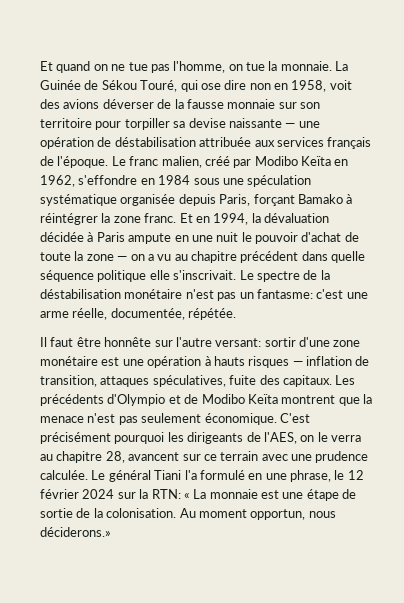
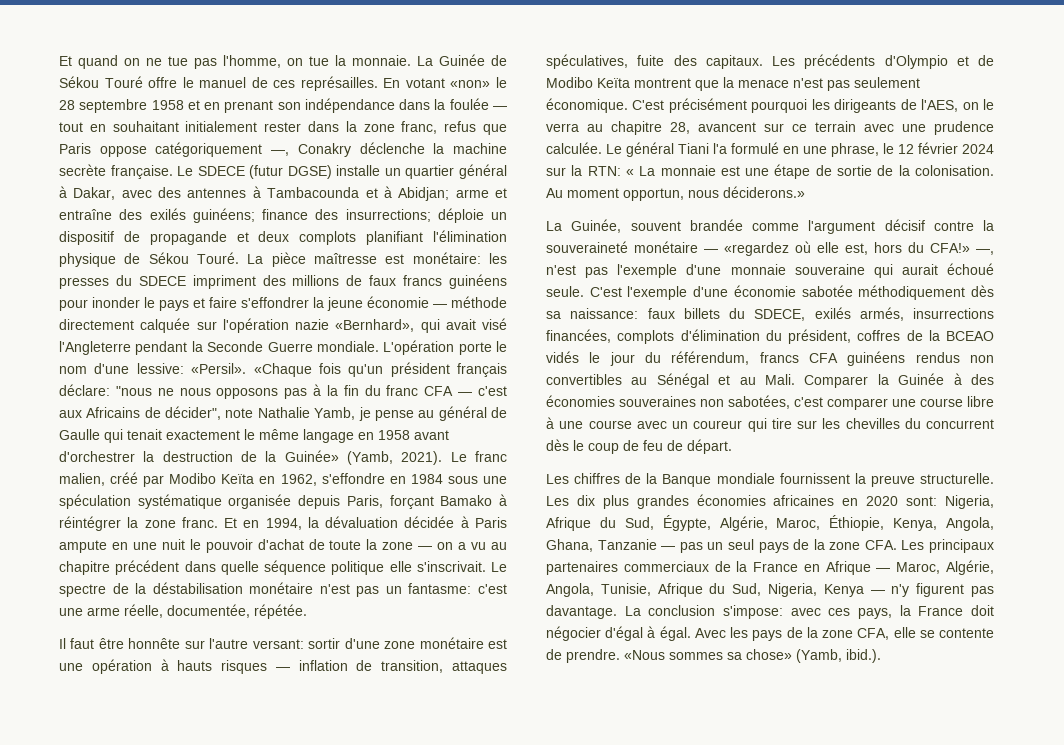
[140,80,352,92] [40,99,320,109] [40,118,320,130] [40,137,372,149] [40,156,109,168] Touré, qui ose dire non en 1958, voit des avions déverser de la fausse monnaie sur son territoire pour torpiller sa devise naissante — une opération de déstabilisation attribuée aux services français de l'époque. -> [104,76,507,91] [59,98,507,113] [59,121,508,135] [59,142,508,157] [59,164,507,179] [59,186,508,201] [59,208,507,223] [59,230,507,245] [59,252,507,267] [59,274,508,289] [59,296,507,311] [59,318,507,333] [59,340,507,355] [59,362,507,377] [59,384,508,399] [59,406,508,421] [59,429,449,443] [59,450,443,465] Touré offre le manuel de ces représailles. En votant «non» le 28 septembre 1958 et en prenant son indépendance dans la foulée — tout en souhaitant initialement rester dans la zone franc, refus que Paris oppose catégoriquement —, Conakry déclenche la machine secrète française. Le SDECE (futur DGSE) installe un quartier général à Dakar, avec des antennes à Tambacounda et à Abidjan; arme et entraîne des exilés guinéens; finance des insurrections; déploie un dispositif de propagande et deux complots planifiant l'élimination physique de Sékou Touré. La pièce maîtresse est monétaire: les presses du SDECE impriment des millions de faux francs guinéens pour inonder le pays et faire s'effondrer la jeune économie — méthode directement calquée sur l'opération nazie «Bernhard», qui avait visé l'Angleterre pendant la Seconde Guerre mondiale. L'opération porte le nom d'une lessive: «Persil». «Chaque fois qu'un président français déclare: "nous ne nous opposons pas à la fin du franc CFA — c'est aux Africains de décider", note Nathalie Yamb, je pense au général de Gaulle qui tenait exactement le même langage en 1958 avant d'orchestrer la destruction de la Guinée» (Yamb, 2021).
(111, 532) none -> [546,219,994,234] [546,241,994,256] [546,263,994,278] [546,285,994,300] [546,307,994,321] [546,329,994,344] [546,351,994,366] [546,373,994,388] [546,395,994,410] [546,417,994,432] [546,439,732,454] [546,473,994,487] [546,494,995,509] [546,515,994,531] [546,539,994,553] [546,560,994,575] [546,583,994,597] [546,605,994,619] [546,626,994,641] [546,649,881,663] // La Guinée, souvent brandée comme l'argument décisif contre la souveraineté monétaire — «regardez où elle est, hors du CFA!» —, n'est pas l'exemple d'une monnaie souveraine qui aurait échoué seule. C'est l'exemple d'une économie sabotée méthodiquement dès sa naissance: faux billets du SDECE, exilés armés, insurrections financées, complots d'élimination du président, coffres de la BCEAO vidés le jour du référendum, francs CFA guinéens rendus non convertibles au Sénégal et au Mali. Comparer la Guinée à des économies souveraines non sabotées, c'est comparer une course libre à une course avec un coureur qui tire sur les chevilles du concurrent dès le coup de feu de départ. // Les chiffres de la Banque mondiale fournissent la preuve structurelle. Les dix plus grandes économies africaines en 2020 sont: Nigeria, Afrique du Sud, Égypte, Algérie, Maroc, Éthiopie, Kenya, Angola, Ghana, Tanzanie — pas un seul pays de la zone CFA. Les principaux partenaires commerciaux de la France en Afrique — Maroc, Algérie, Angola, Tunisie, Afrique du Sud, Nigeria, Kenya — n'y figurent pas davantage. La conclusion s'impose: avec ces pays, la France doit négocier d'égal à égal. Avec les pays de la zone CFA, elle se contente de prendre. «Nous sommes sa chose» (Yamb, ibid.).

